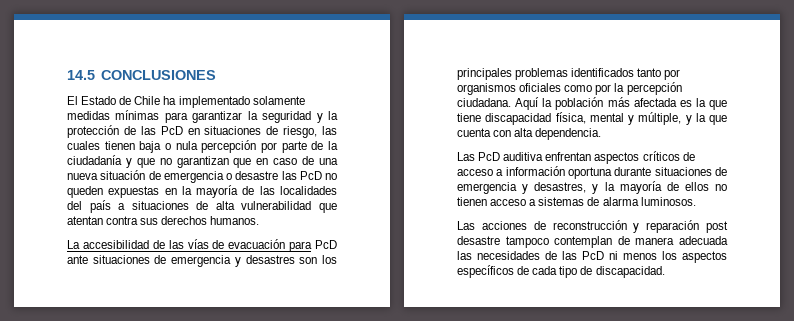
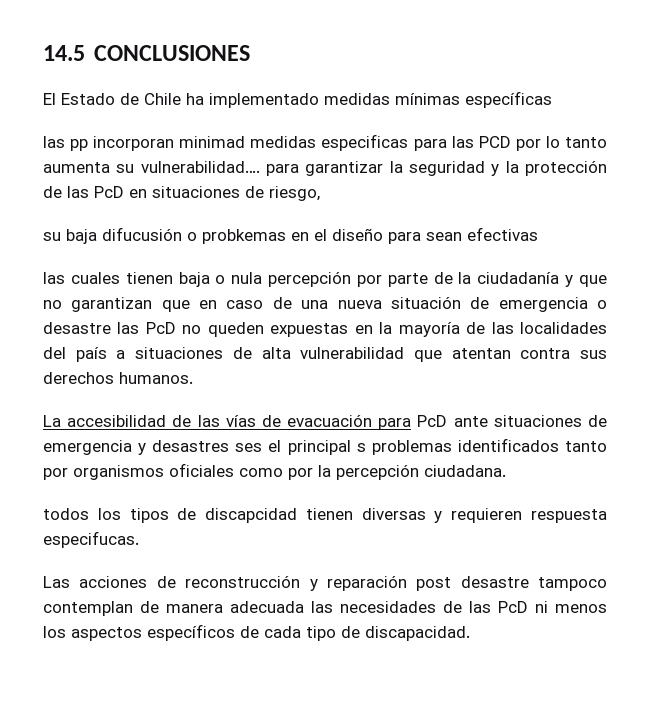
[252,96,305,105] solamente -> (319, 100) none
(160, 115) none -> [465,91,552,108] [43,134,607,151] [43,161,260,173] específicas // las pp incorporan minimad medidas especificas para las PCD por lo tanto aumenta su vulnerabilidad….
(318, 132) none -> [43,227,538,244] // su baja difucusión o probkemas en el diseño para sean efectivas //
[299,255,337,264] [457,68,512,80] son los principales -> [235,440,366,455] ses el principal s
[515,97,727,110] [457,112,727,125] [457,128,602,140] [457,151,695,164] [457,166,727,179] [457,181,727,194] [457,197,696,206] Aquí la población más afectada es la que tiene discapacidad física, mental y múltiple, y la que cuenta con alta dependencia. // Las PcD auditiva enfrentan aspectos críticos de acceso a información oportuna durante situaciones de emergencia y desastres, y la mayoría de ellos no tienen acceso a sistemas de alarma luminosos. -> [43,508,607,523] [43,531,139,548] // todos los tipos de discapcidad tienen diversas y requieren respuesta especifucas.

